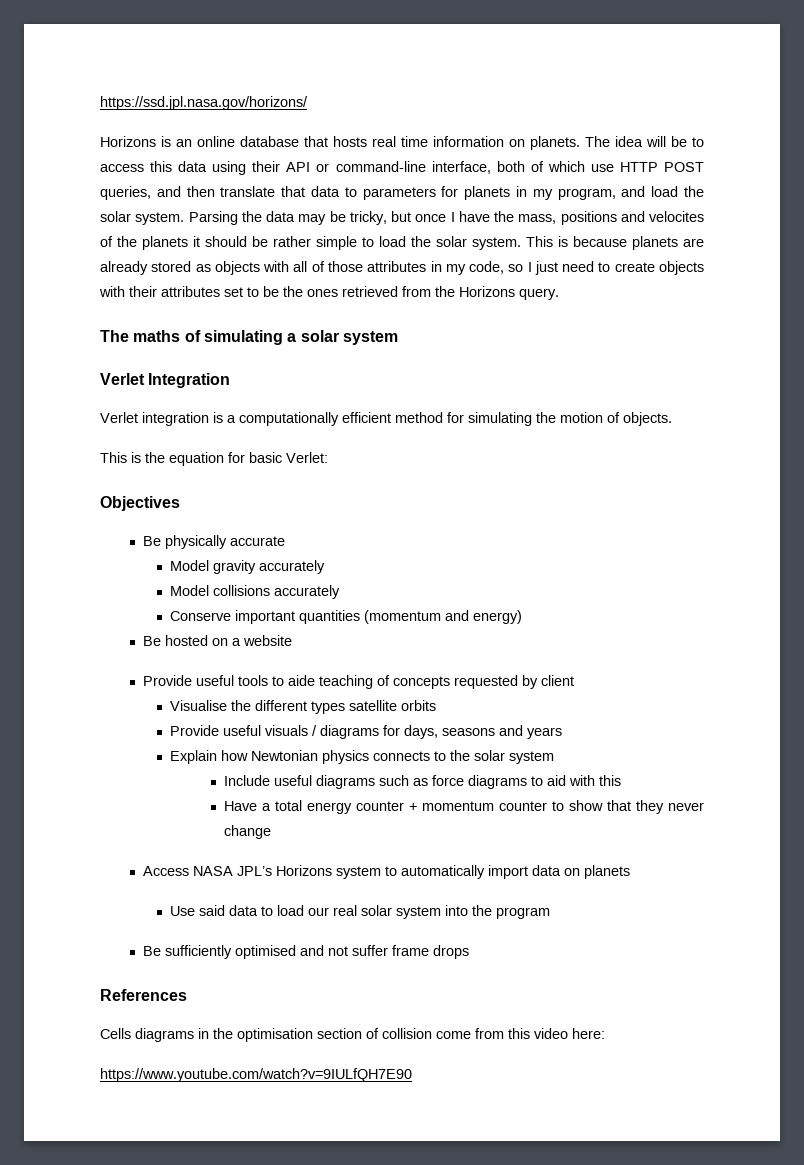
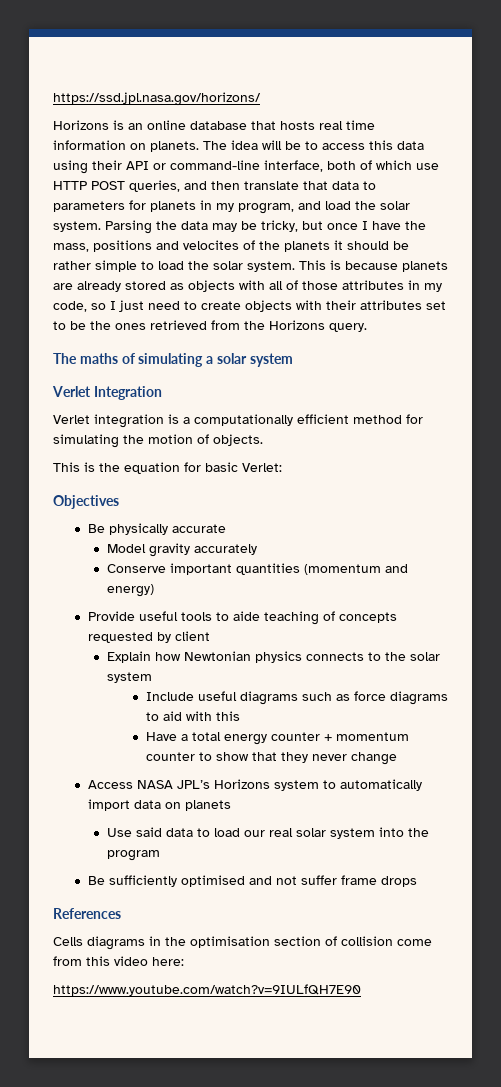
[170,585,341,599] // Model collisions accurately -> (257, 549) none
[143,635,293,646] // Be hosted on a website -> (154, 590) none
[170,700,437,714] [170,725,563,739] // Visualise the different types satellite orbits // Provide useful visuals / diagrams for days, seasons and years -> (210, 636) none

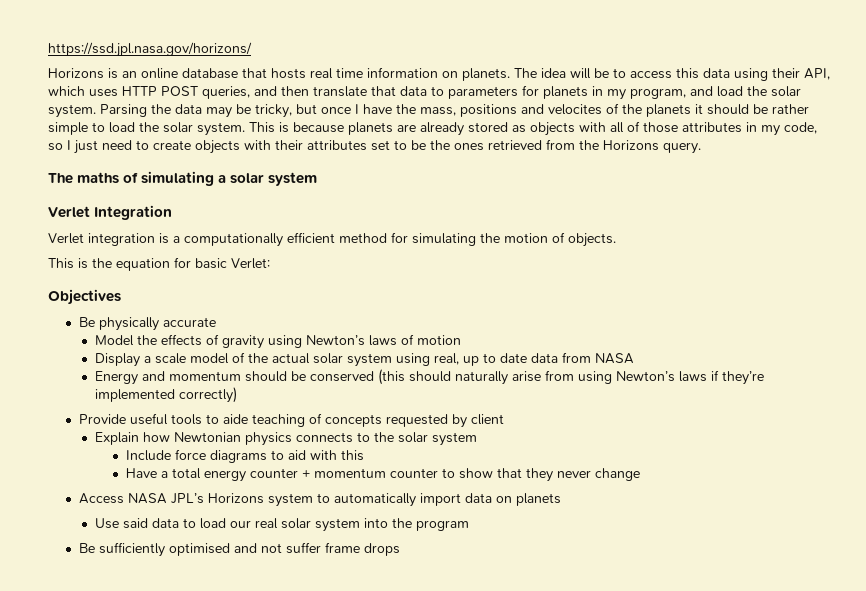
[126,160,439,172] API or command-line interface, both of which use -> [804,68,830,80] [48,86,118,97] API, which uses
[148,543,257,557] [106,563,408,575] [106,584,154,597] gravity accurately // Conserve important quantities (momentum and energy) -> [136,334,461,349] [94,352,634,367] [94,369,764,385] [94,387,237,403] the effects of gravity using Newton’s laws of motion // Display a scale model of the actual solar system using real, up to date data from NASA // Energy and momentum should be conserved (this should naturally arise from using Newton’s laws if they’re implemented correctly)
[197,691,350,705] useful diagrams such as -> (172, 455) none
[53,908,121,919] [53,936,432,950] [53,956,184,966] [53,984,361,996] // References // Cells diagrams in the optimisation section of collision come from this video here: // https://www.youtube.com/watch?v=9IULfQH7E90 -> (401, 549) none

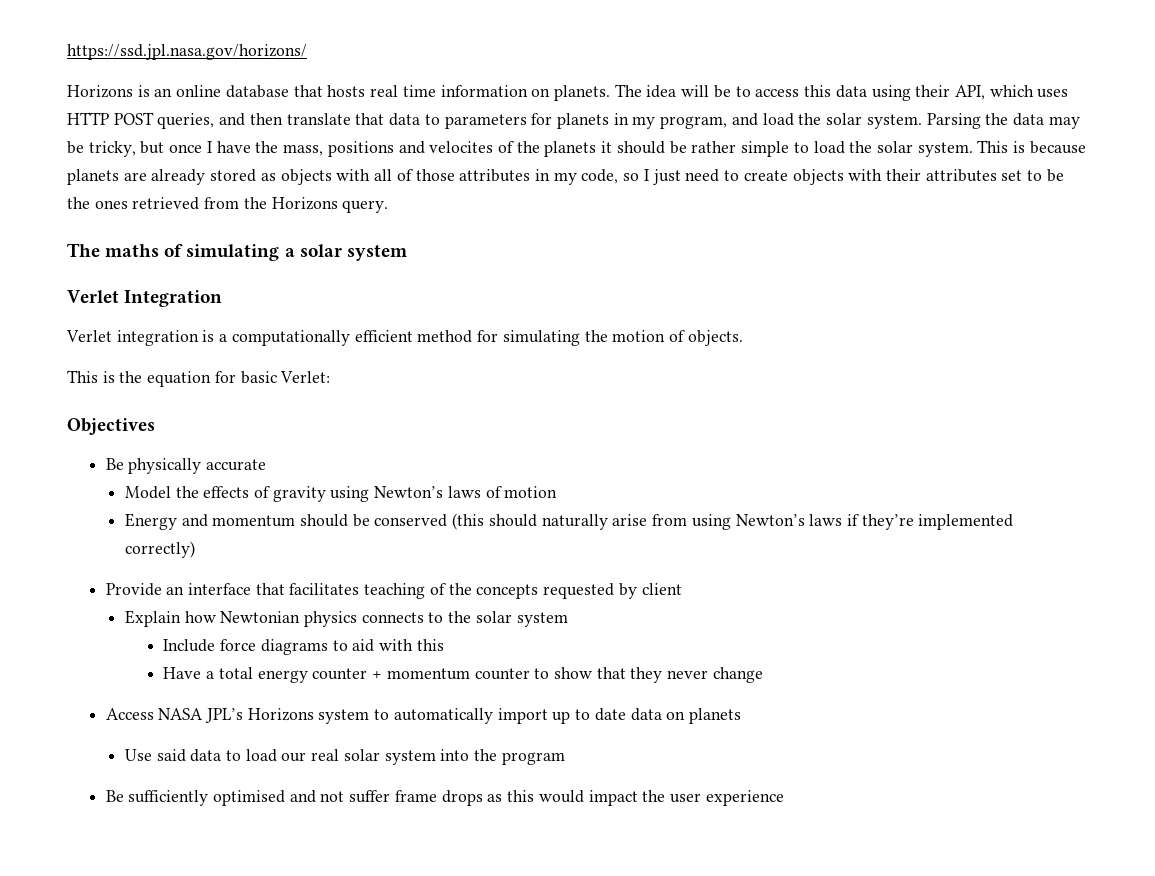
[94,352,634,367] // Display a scale model of the actual solar system using real, up to date data from NASA -> (558, 492) none
[130,413,249,425] useful tools to aide -> [166,583,360,595] an interface that facilitates
(323, 418) none -> [448,583,472,595] the
(462, 499) none -> [552,708,626,724] up to date
(401, 549) none -> [487,790,784,806] as this would impact the user experience

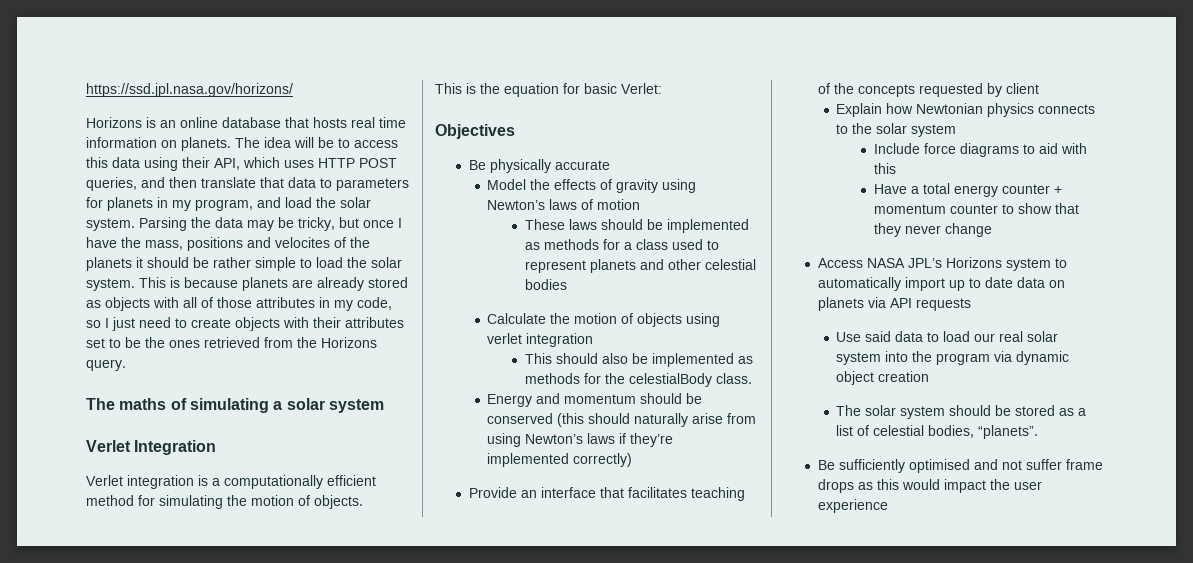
(558, 492) none -> [524,219,749,233] [524,239,719,250] [524,259,756,273] [524,279,567,290] [487,313,721,327] [487,333,594,347] [524,353,753,367] [524,373,752,387] // These laws should be implemented as methods for a class used to represent planets and other celestial bodies // Calculate the motion of objects using verlet integration // This should also be implemented as methods for the celestialBody class.
(741, 716) none -> [867,297,971,311] via API requests
(565, 758) none -> [994,351,1070,365] [836,371,930,385] [836,405,1087,419] [836,425,1039,439] via dynamic object creation // The solar system should be stored as a list of celestial bodies, “planets”.

